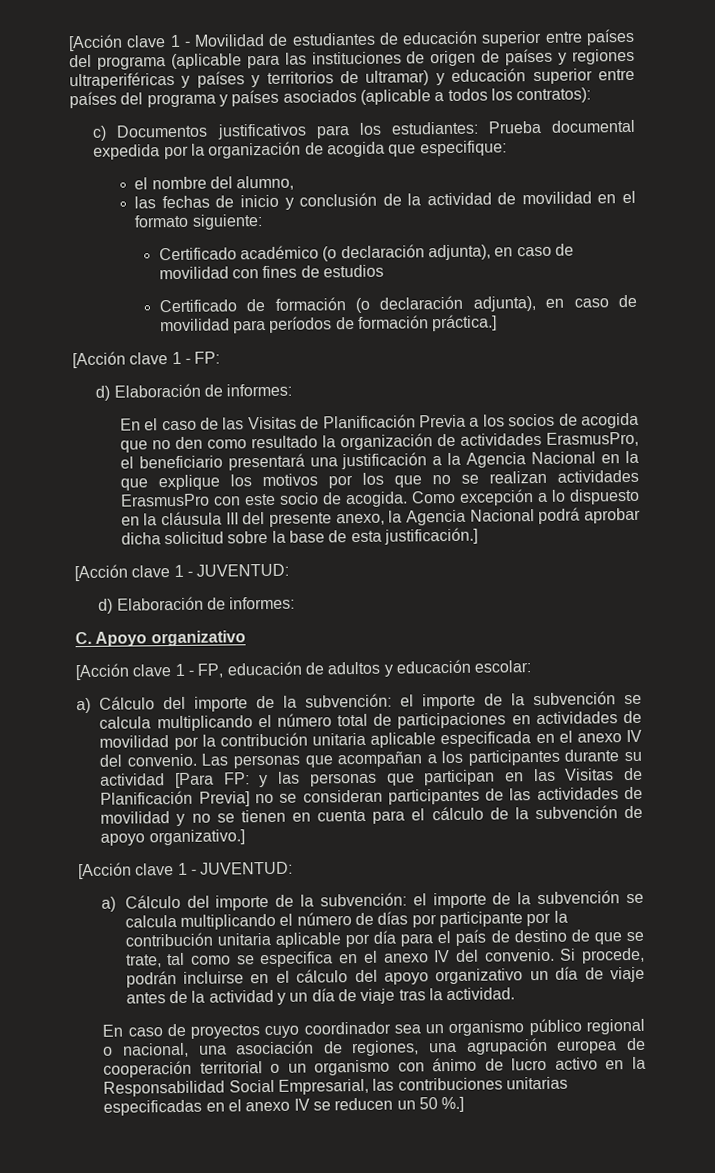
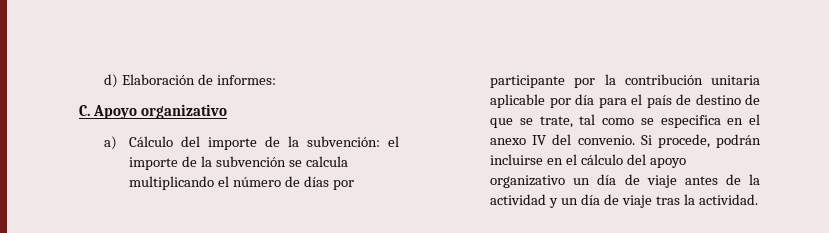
[68,28,635,52] [69,48,636,70] [69,68,636,90] [69,87,592,109] [92,119,637,141] [93,140,507,160] [134,175,295,191] [134,190,636,210] [134,214,263,230] [158,243,574,262] [158,264,384,280] [158,294,638,314] [159,314,498,334] [72,351,221,369] [95,383,293,401] [119,412,639,431] [119,431,639,453] [119,450,639,471] [119,469,640,491] [119,488,640,508] [120,507,641,527] [120,527,478,545] [74,563,290,582] [Acción clave 1 - Movilidad de estudiantes de educación superior entre países del programa (aplicable para las instituciones de origen de países y regiones ultraperiféricas y países y territorios de ultramar) y educación superior entre países del programa y países asociados (aplicable a todos los contratos): // c) Documentos justificativos para los estudiantes: Prueba documental expedida por la organización de acogida que especifique: // el nombre del alumno, // las fechas de inicio y conclusión de la actividad de movilidad en el formato siguiente: // Certificado académico (o declaración adjunta), en caso de movilidad con fines de estudios // Certificado de formación (o declaración adjunta), en caso de movilidad para períodos de formación práctica.] // [Acción clave 1 - FP: // d) Elaboración de informes: // En el caso de las Visitas de Planificación Previa a los socios de acogida que no den como resultado la organización de actividades ErasmusPro, el beneficiario presentará una justificación a la Agencia Nacional en la que explique los motivos por los que no se realizan actividades ErasmusPro con este socio de acogida. Como excepción a lo dispuesto en la cláusula III del presente anexo, la Agencia Nacional podrá aprobar dicha solicitud sobre la base de esta justificación.] // [Acción clave 1 - JUVENTUD: // -> (104, 81) none
[75,659,532,681] [76,691,642,714] [99,710,642,732] [99,729,643,751] [99,749,642,769] [100,767,644,789] [100,786,643,807] [100,805,643,827] [100,829,245,846] [78,861,294,880] // [Acción clave 1 - FP, educación de adultos y educación escolar: // a) Cálculo del importe de la subvención: el importe de la subvención se calcula multiplicando el número total de participaciones en actividades de movilidad por la contribución unitaria aplicable especificada en el anexo IV del convenio. Las personas que acompañan a los participantes durante su actividad [Para FP: y las personas que participan en las Visitas de Planificación Previa] no se consideran participantes de las actividades de movilidad y no se tienen en cuenta para el cálculo de la subvención de apoyo organizativo.] // [Acción clave 1 - JUVENTUD: -> (227, 111) none
[102,1018,646,1039] [103,1037,646,1058] [103,1056,646,1078] [103,1076,568,1097] [103,1096,465,1116] // En caso de proyectos cuyo coordinador sea un organismo público regional o nacional, una asociación de regiones, una agrupación europea de cooperación territorial o un organismo con ánimo de lucro activo en la Responsabilidad Social Empresarial, las contribuciones unitarias especificadas en el anexo IV se reducen un 50 %.] -> (758, 199) none

